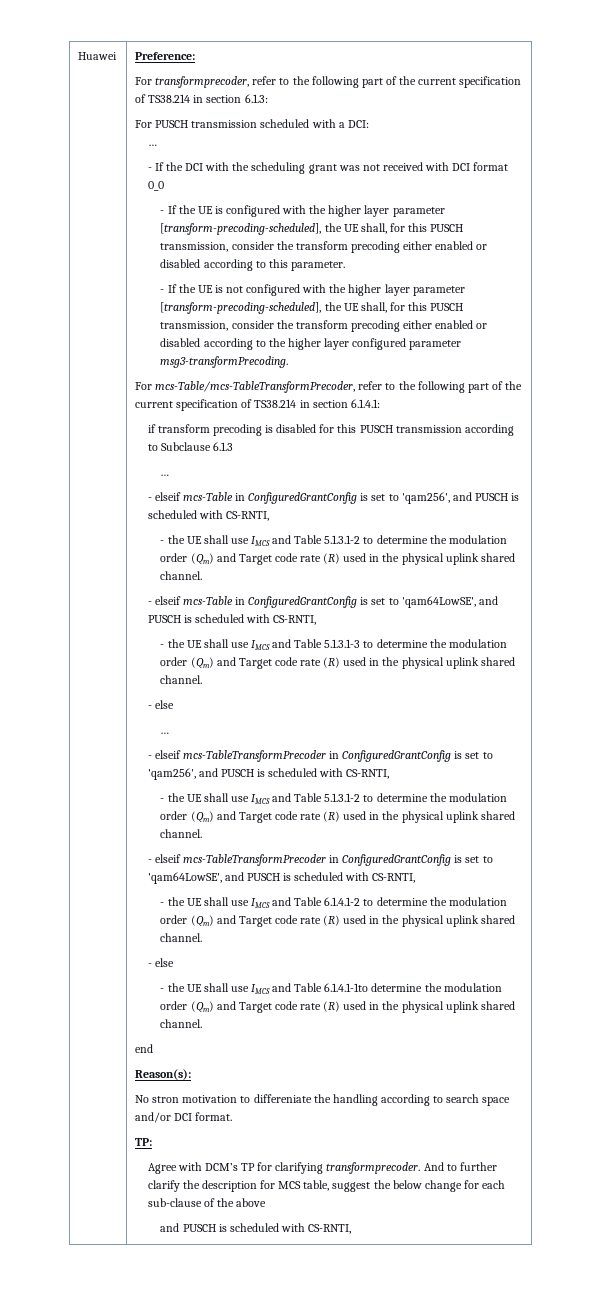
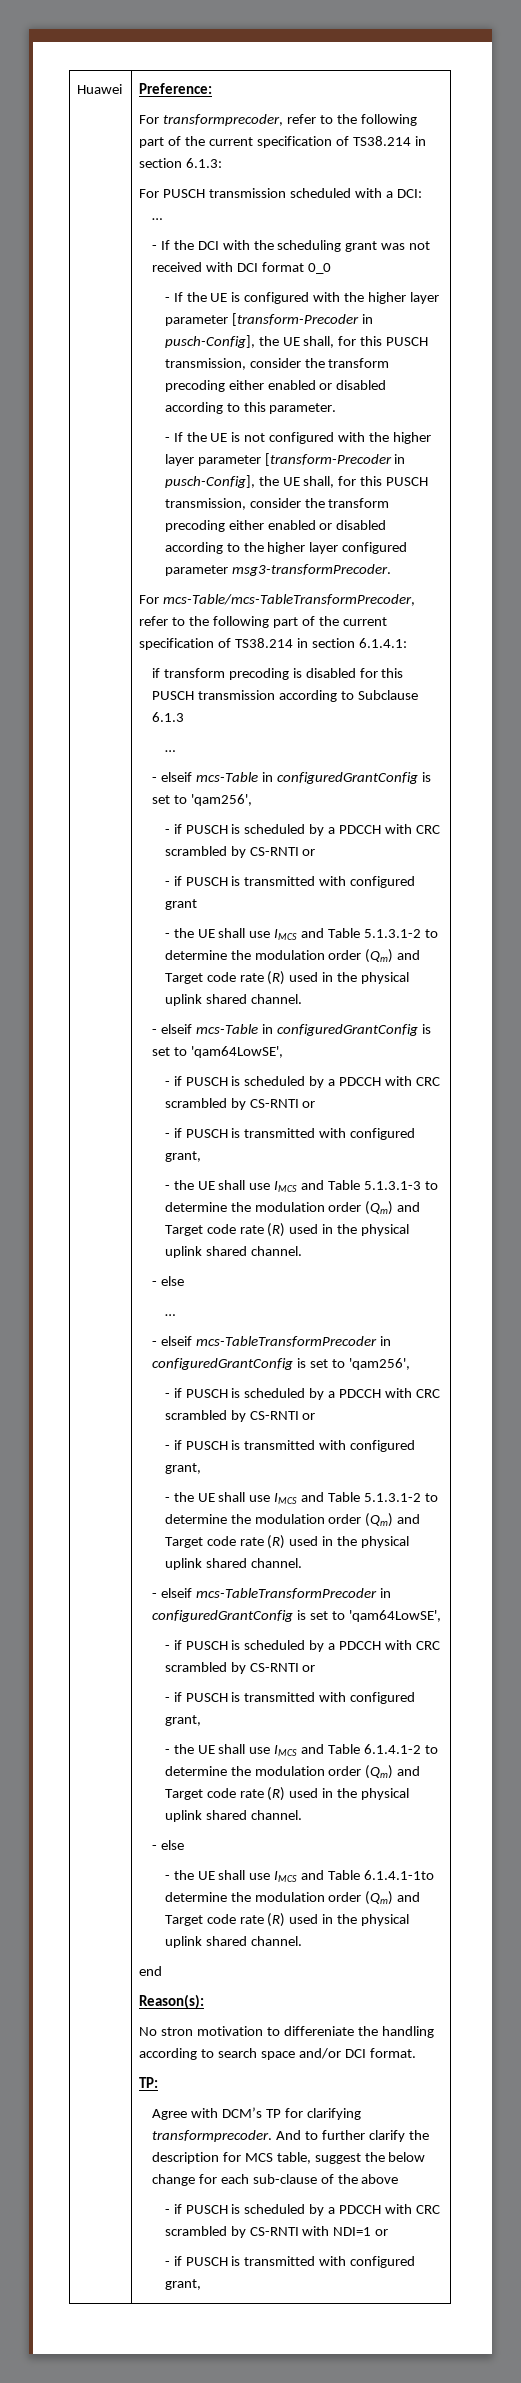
[160,223,322,235] [transform-precoding-scheduled], -> [231,313,373,326] [164,335,255,348] [transform-Precoder in pusch-Config],
[160,302,322,314] [transform-precoding-scheduled], -> [264,453,406,466] [164,475,255,488] [transform-Precoder in pusch-Config],
[160,356,289,368] msg3-transformPrecoding. -> [231,564,391,576] msg3-transformPrecoder.
[248,492,519,504] [147,510,269,521] ConfiguredGrantConfig is set to 'qam256', and PUSCH is scheduled with CS-RNTI, -> [276,772,431,784] [151,794,252,806] [164,824,440,836] [164,846,316,858] [164,876,416,888] [164,899,197,910] configuredGrantConfig is set to 'qam256', // - if PUSCH is scheduled by a PDCCH with CRC scrambled by CS-RNTI or // - if PUSCH is transmitted with configured grant
[248,596,498,608] [147,614,317,625] ConfiguredGrantConfig is set to 'qam64LowSE', and PUSCH is scheduled with CS-RNTI, -> [276,1024,431,1036] [151,1046,283,1058] [164,1076,440,1088] [164,1098,316,1110] [164,1128,416,1140] [164,1151,201,1162] configuredGrantConfig is set to 'qam64LowSE', // - if PUSCH is scheduled by a PDCCH with CRC scrambled by CS-RNTI or // - if PUSCH is transmitted with configured grant,
[342,750,493,762] [147,768,390,780] ConfiguredGrantConfig is set to 'qam256', and PUSCH is scheduled with CS-RNTI, -> [151,1358,410,1370] [164,1388,440,1400] [164,1410,316,1422] [164,1440,416,1452] [164,1463,201,1474] configuredGrantConfig is set to 'qam256', // - if PUSCH is scheduled by a PDCCH with CRC scrambled by CS-RNTI or // - if PUSCH is transmitted with configured grant,
[342,854,493,866] [147,872,416,884] ConfiguredGrantConfig is set to 'qam64LowSE', and PUSCH is scheduled with CS-RNTI, -> [151,1610,441,1622] [164,1640,440,1652] [164,1662,316,1674] [164,1692,416,1704] [164,1715,201,1726] configuredGrantConfig is set to 'qam64LowSE', // - if PUSCH is scheduled by a PDCCH with CRC scrambled by CS-RNTI or // - if PUSCH is transmitted with configured grant,
[160,1223,352,1234] and PUSCH is scheduled with CS-RNTI, -> [164,2204,440,2216] [164,2226,389,2238] [164,2256,416,2268] [164,2279,201,2290] - if PUSCH is scheduled by a PDCCH with CRC scrambled by CS-RNTI with NDI=1 or // - if PUSCH is transmitted with configured grant,

